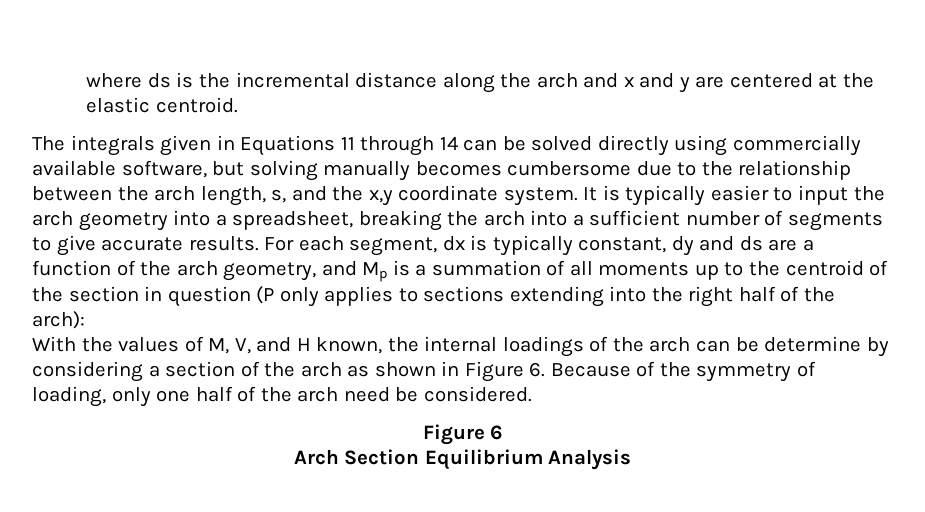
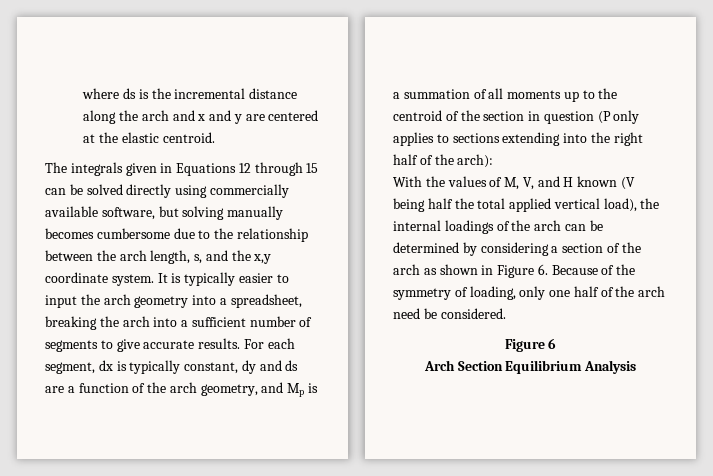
[340,136,458,156] 11 through 14 -> [238,162,319,176] 12 through 15
[316,337,383,354] known, -> [577,176,636,190] [393,198,637,212] known (V being half the total applied vertical load),
[764,336,862,352] determine -> [393,242,459,253] determined

